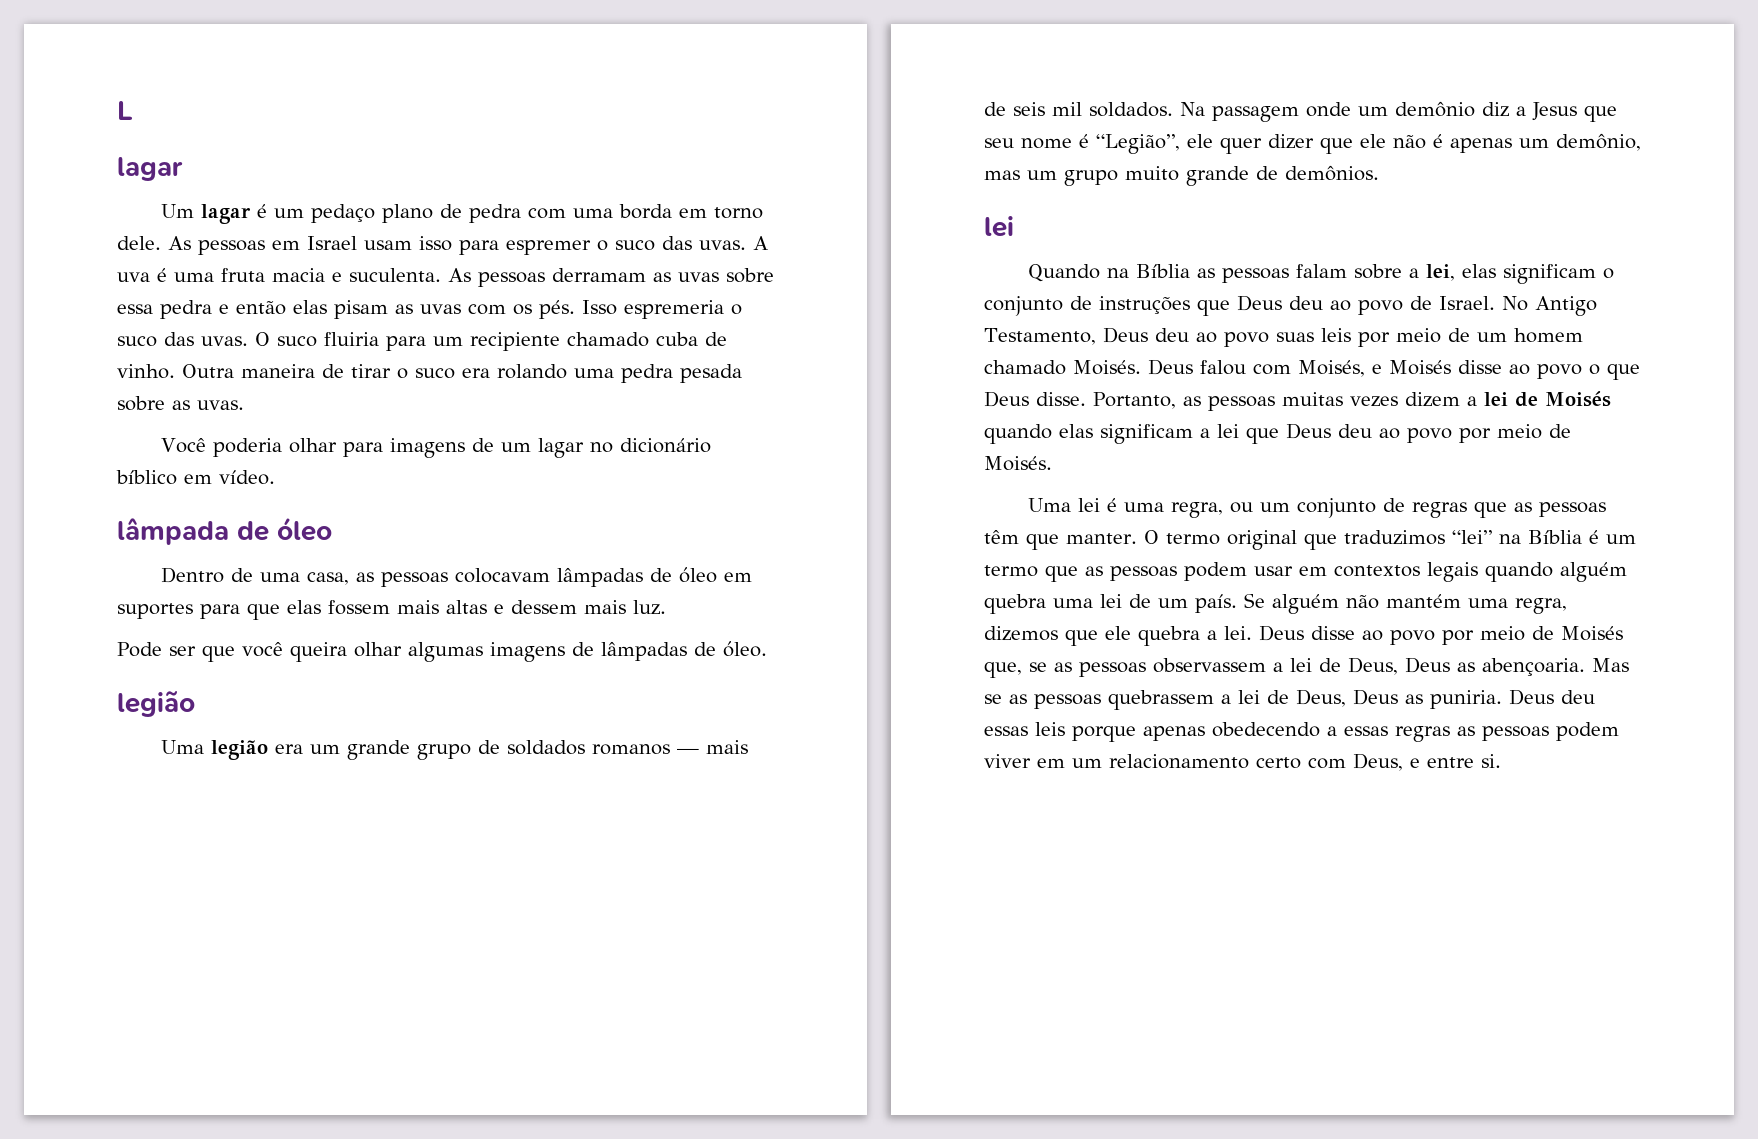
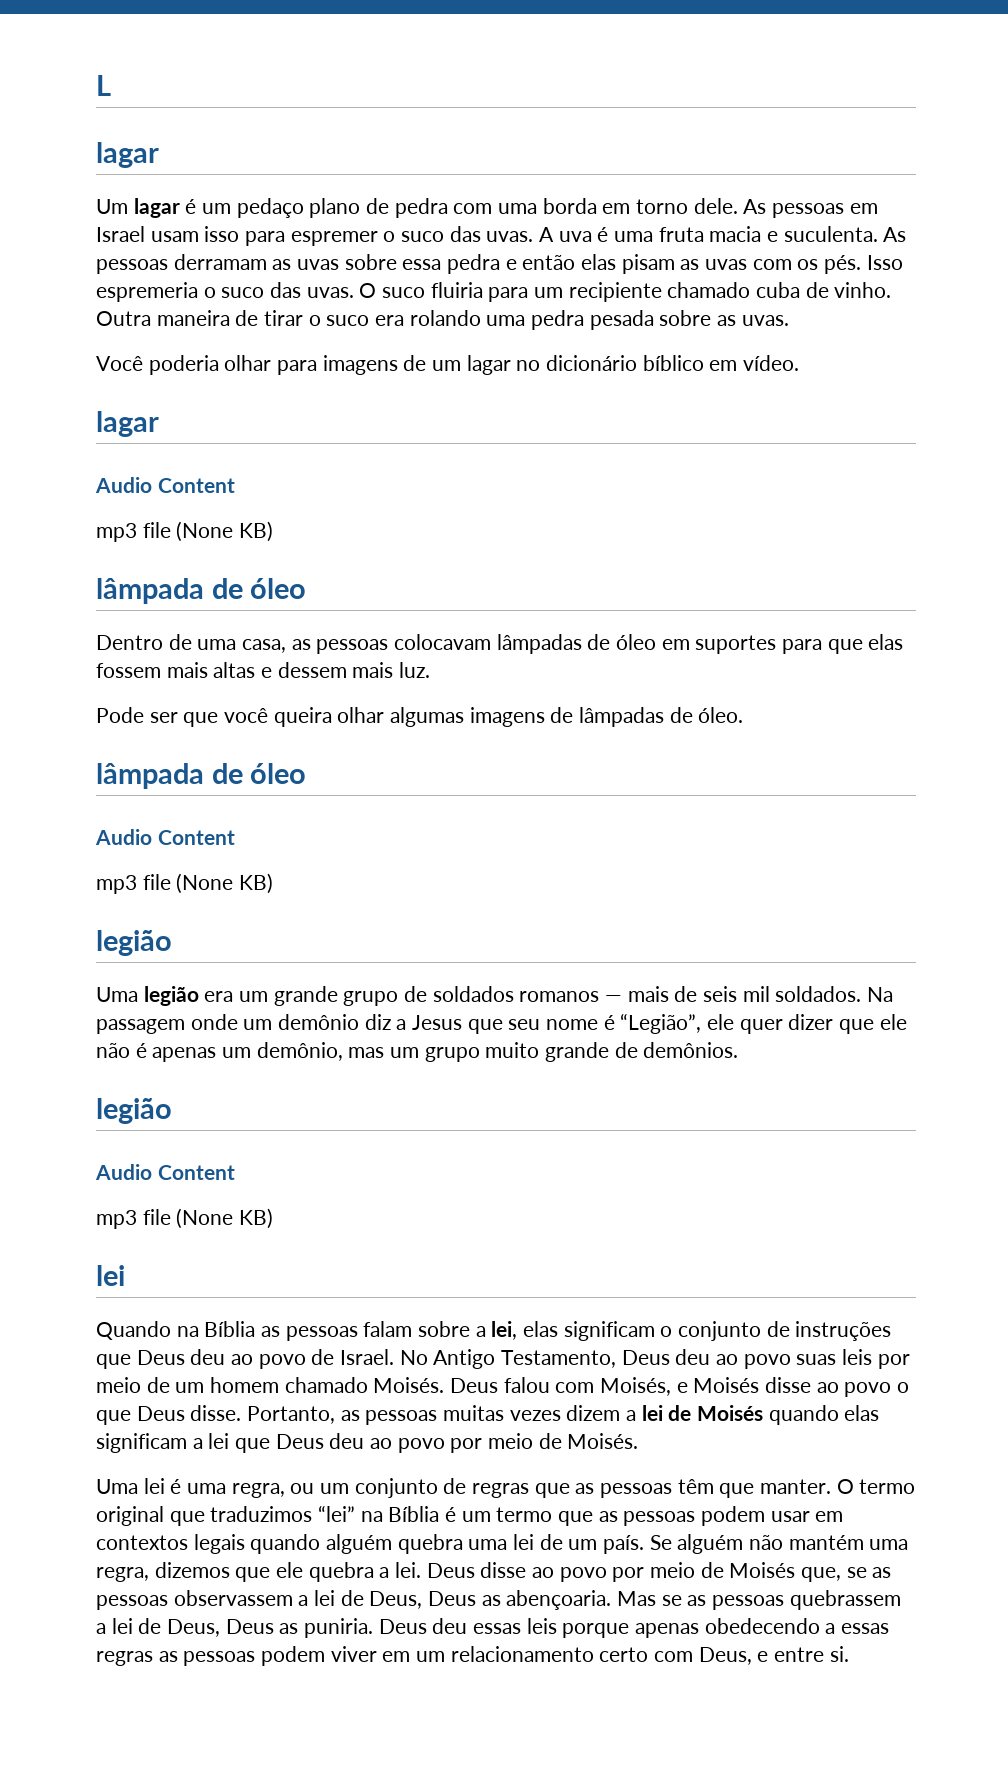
(275, 477) none -> [96,411,159,437] [95,477,235,493] [96,521,274,542] // lagar // Audio Content // mp3 file (None KB)
(767, 649) none -> [96,763,307,789] [95,829,235,845] [96,873,274,894] // lâmpada de óleo // Audio Content // mp3 file (None KB)
(1379, 173) none -> [96,1098,172,1124] [95,1164,235,1180] [96,1208,274,1229] // legião // Audio Content // mp3 file (None KB)

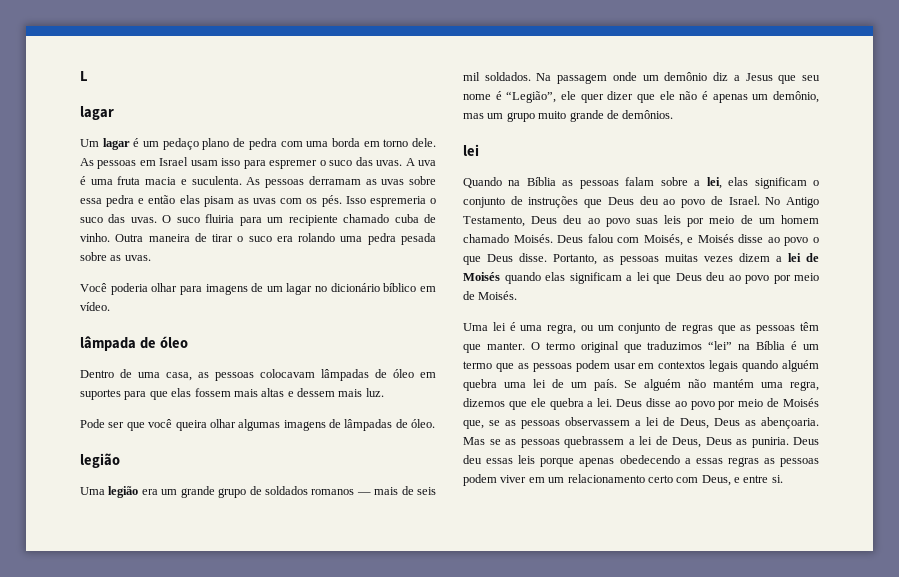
[96,411,159,437] [95,477,235,493] [96,521,274,542] // lagar // Audio Content // mp3 file (None KB) -> (110, 306) none
[96,763,307,789] [95,829,235,845] [96,873,274,894] // lâmpada de óleo // Audio Content // mp3 file (None KB) -> (436, 423) none
[96,1098,172,1124] [95,1164,235,1180] [96,1208,274,1229] // legião // Audio Content // mp3 file (None KB) -> (674, 114) none

